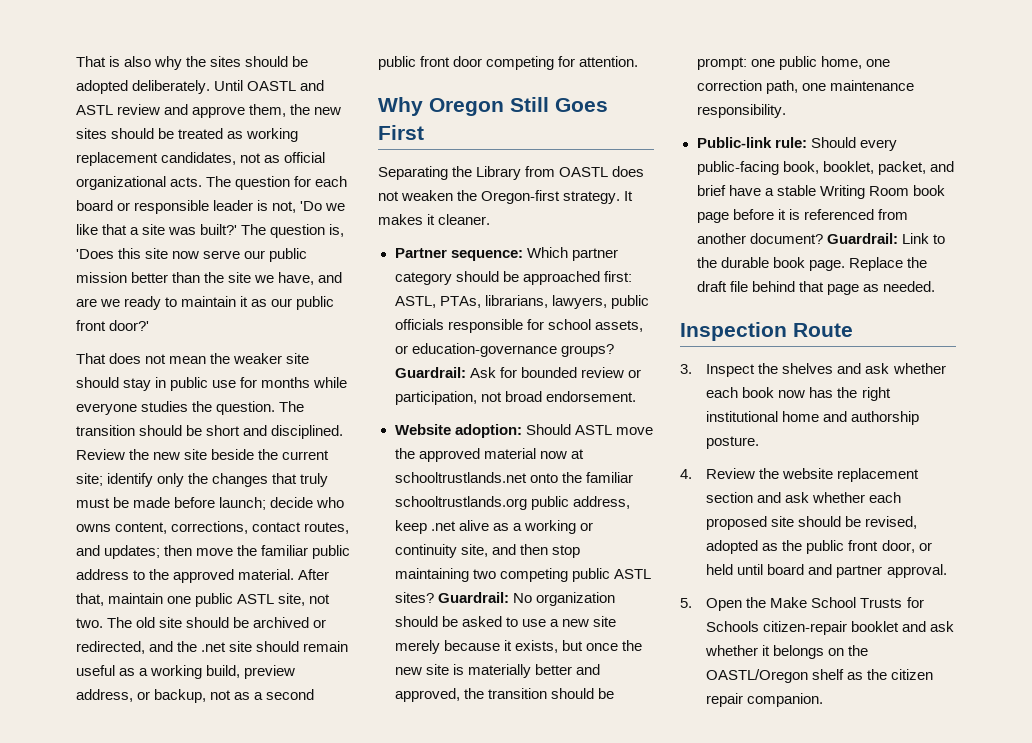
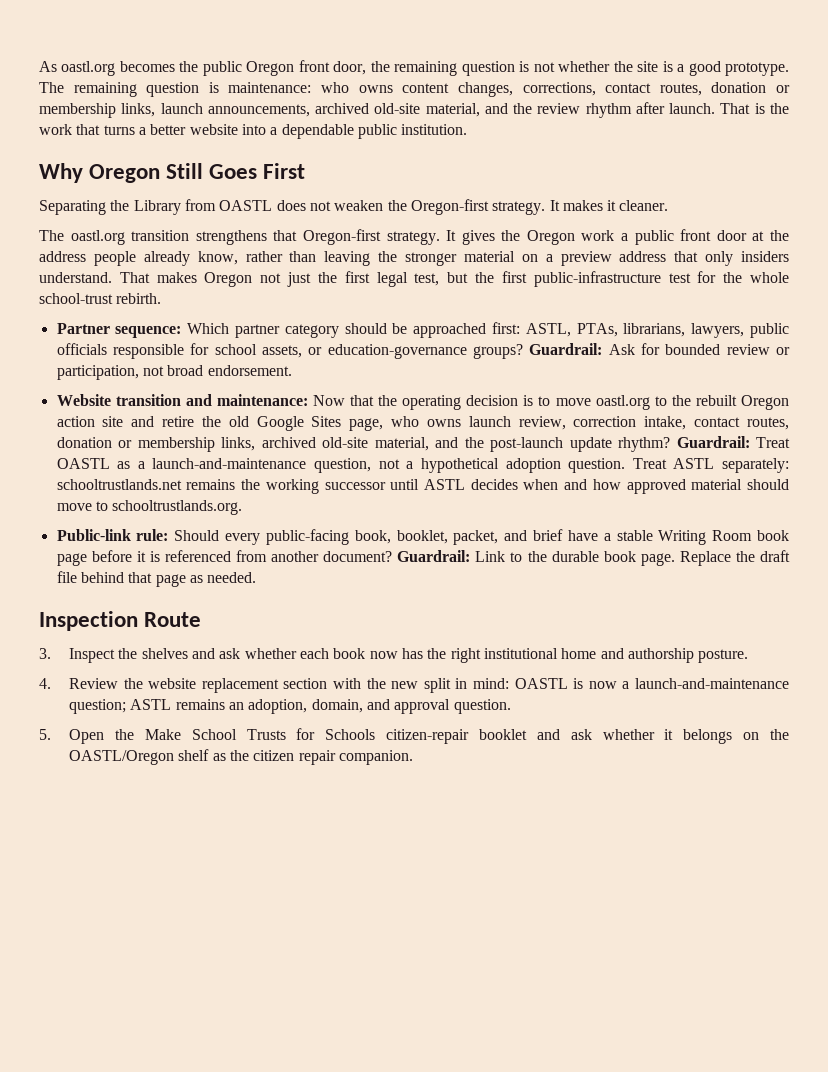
[76,56,309,70] [76,80,325,94] [76,104,342,118] [76,128,299,142] [76,152,326,166] [76,176,348,190] [76,200,346,214] [76,224,345,238] [76,248,308,262] [76,272,343,285] [76,296,335,310] [76,320,150,331] [76,353,310,364] [76,377,348,391] [76,401,305,415] [76,425,344,439] [76,449,330,460] [76,473,329,487] [76,497,345,510] [76,521,350,534] [76,545,351,559] [76,569,330,583] [76,593,331,607] [76,617,327,628] [76,641,349,654] [76,665,296,679] [76,689,315,703] [378,56,639,70] That is also why the sites should be adopted deliberately. Until OASTL and ASTL review and approve them, the new sites should be treated as working replacement candidates, not as official organizational acts. The question for each board or responsible leader is not, 'Do we like that a site was built?' The question is, 'Does this site now serve our public mission better than the site we have, and are we ready to maintain it as our public front door?' // That does not mean the weaker site should stay in public use for months while everyone studies the question. The transition should be short and disciplined. Review the new site beside the current site; identify only the changes that truly must be made before launch; decide who owns content, corrections, contact routes, and updates; then move the familiar public address to the approved material. After that, maintain one public ASTL site, not two. The old site should be archived or redirected, and the .net site should remain useful as a working build, preview address, or backup, not as a second public front door competing for attention. -> [39,60,790,76] [39,82,791,97] [39,102,789,118] [39,124,468,139] As oastl.org becomes the public Oregon front door, the remaining question is not whether the site is a good prototype. The remaining question is maintenance: who owns content changes, corrections, contact routes, donation or membership links, launch announcements, archived old-site material, and the review rhythm after launch. That is the work that turns a better website into a dependable public institution.
(491, 219) none -> [39,229,790,245] [39,251,789,266] [39,271,789,287] [39,293,162,304] // The oastl.org transition strengthens that Oregon-first strategy. It gives the Oregon work a public front door at the address people already know, rather than leaving the stronger material on a preview address that only insiders understand. That makes Oregon not just the first legal test, but the first public-infrastructure test for the whole school-trust rebirth.
[454,424,653,438] [394,448,584,462] [394,472,633,483] [394,496,630,510] [394,520,593,534] [394,544,580,558] [394,568,651,582] [394,592,615,606] [394,616,616,627] [394,640,642,654] [394,664,600,678] [394,688,614,702] [696,56,890,70] [696,80,914,94] [696,104,786,118] adoption: Should ASTL move the approved material now at schooltrustlands.net onto the familiar schooltrustlands.org public address, keep .net alive as a working or continuity site, and then stop maintaining two competing public ASTL sites? Guardrail: No organization should be asked to use a new site merely because it exists, but once the new site is materially better and approved, the transition should be prompt: one public home, one correction path, one maintenance responsibility. -> [115,394,789,410] [56,416,789,431] [56,436,790,452] [56,458,789,473] [56,479,790,494] [56,500,243,515] transition and maintenance: Now that the operating decision is to move oastl.org to the rebuilt Oregon action site and retire the old Google Sites page, who owns launch review, correction intake, contact routes, donation or membership links, archived old-site material, and the post-launch update rhythm? Guardrail: Treat OASTL as a launch-and-maintenance question, not a hypothetical adoption question. Treat ASTL separately: schooltrustlands.net remains the working successor until ASTL decides when and how approved material should move to schooltrustlands.org.
[757,492,902,503] [706,516,918,530] [706,540,932,554] [706,564,947,578] and ask whether each proposed site should be revised, adopted as the public front door, or held until board and partner approval. -> [333,678,790,693] [69,699,511,714] with the new split in mind: OASTL is now a launch-and-maintenance question; ASTL remains an adoption, domain, and approval question.

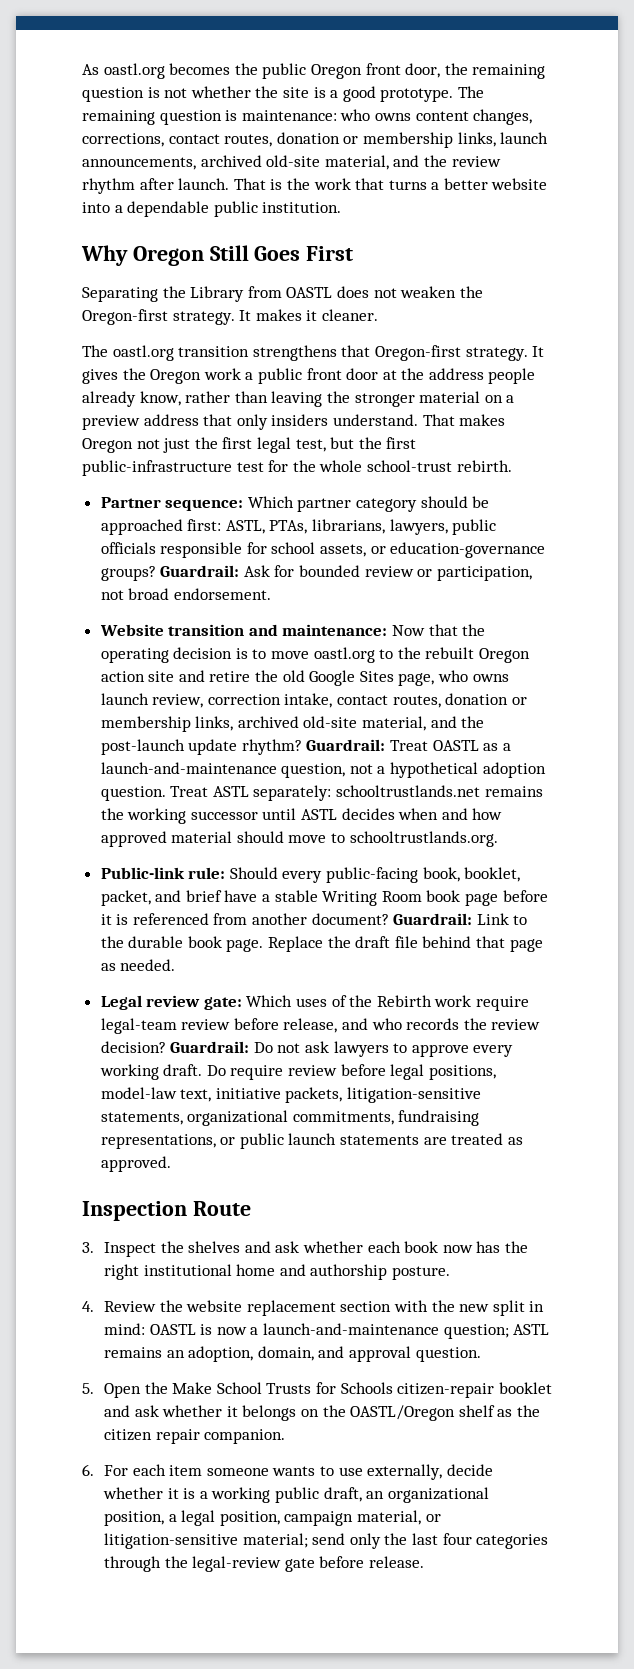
(257, 577) none -> [100,995,530,1011] [100,1018,541,1034] [100,1041,514,1057] [99,1064,496,1080] [100,1087,482,1103] [100,1110,480,1126] [100,1133,523,1149] [100,1156,171,1172] // Legal review gate: Which uses of the Rebirth work require legal-team review before release, and who records the review decision? Guardrail: Do not ask lawyers to approve every working draft. Do require review before legal positions, model-law text, initiative packets, litigation-sensitive statements, organizational commitments, fundraising representations, or public launch statements are treated as approved.
(413, 757) none -> [82,1464,493,1480] [103,1487,489,1503] [104,1510,441,1526] [104,1533,549,1549] [104,1556,425,1572] // 6. For each item someone wants to use externally, decide whether it is a working public draft, an organizational position, a legal position, campaign material, or litigation-sensitive material; send only the last four categories through the legal-review gate before release.

